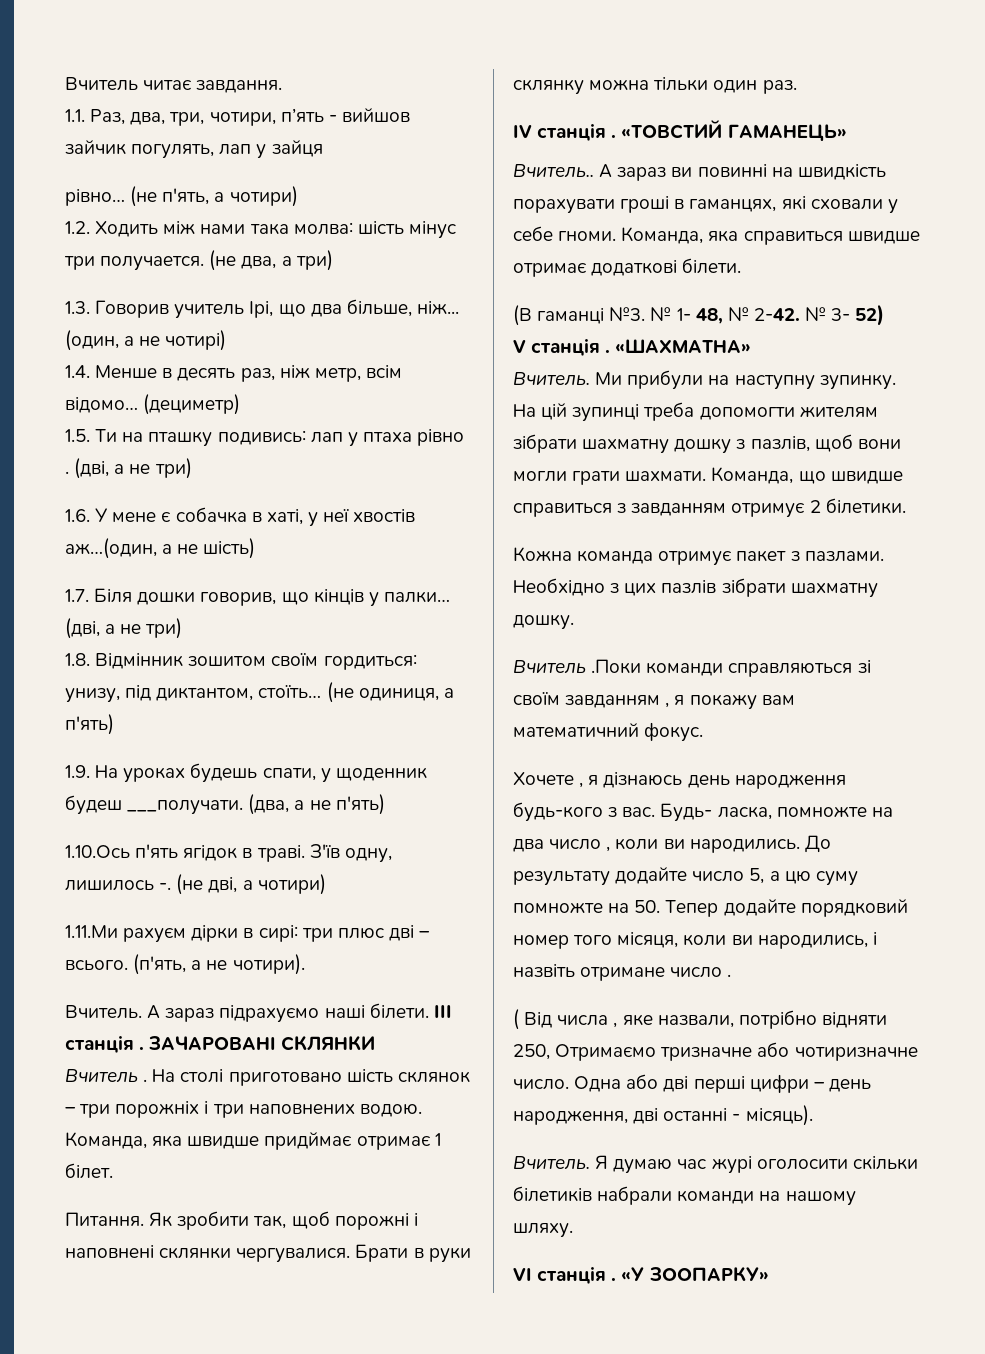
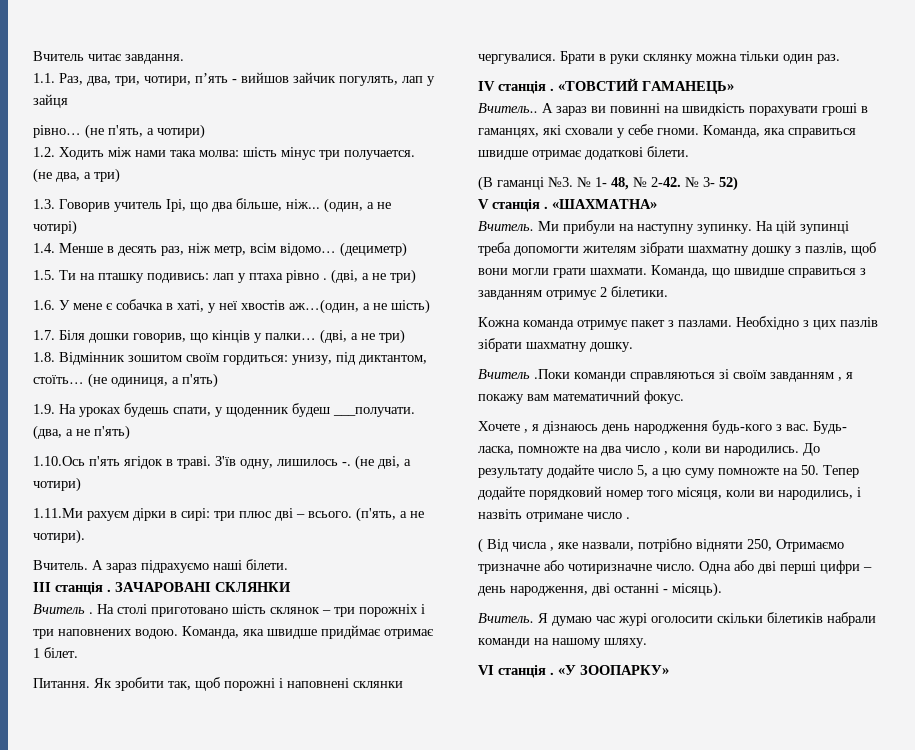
(429, 1011) none -> (288, 564) //

